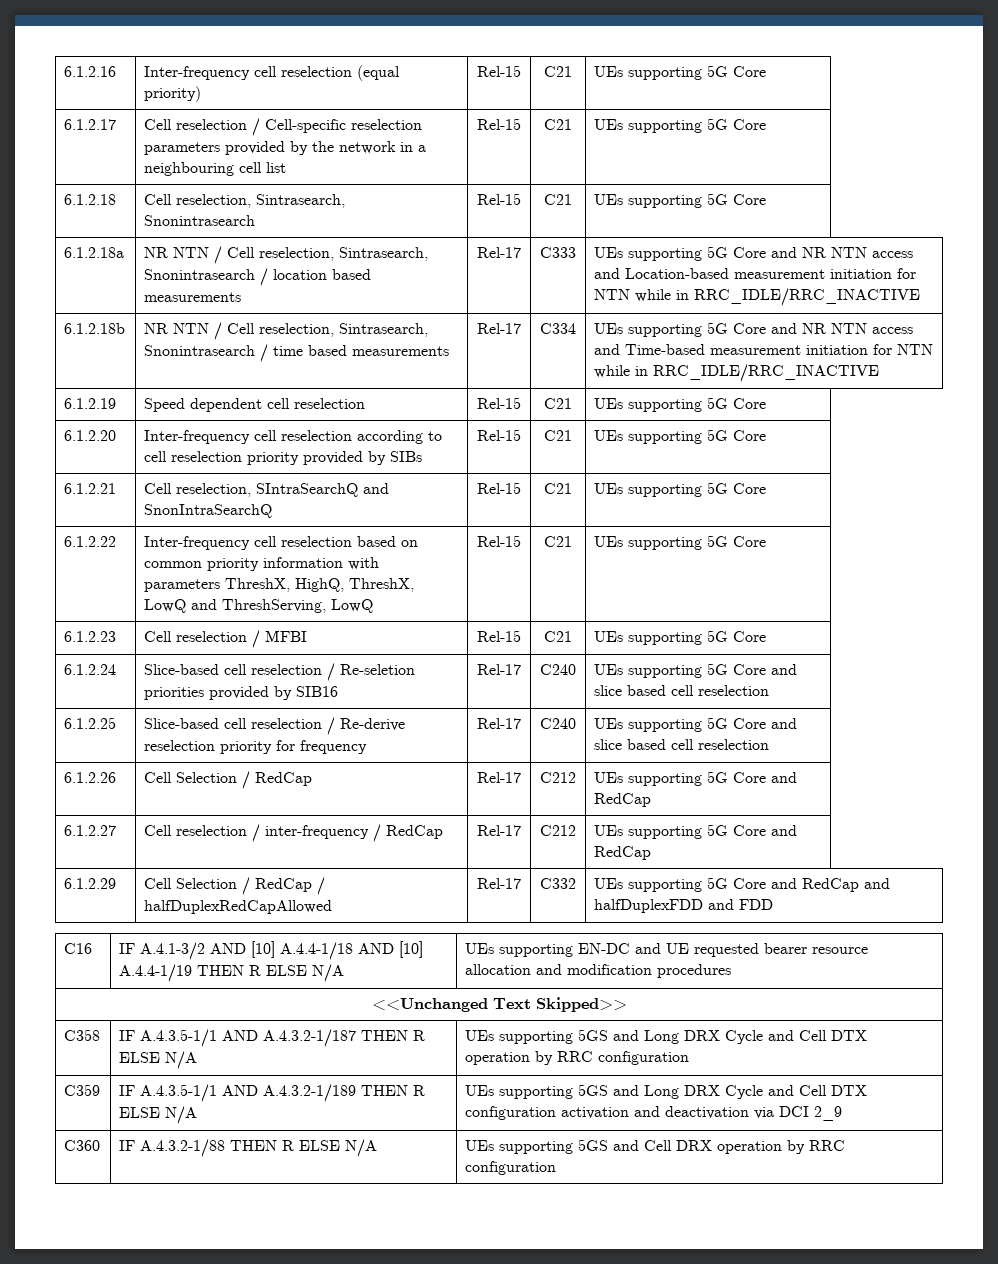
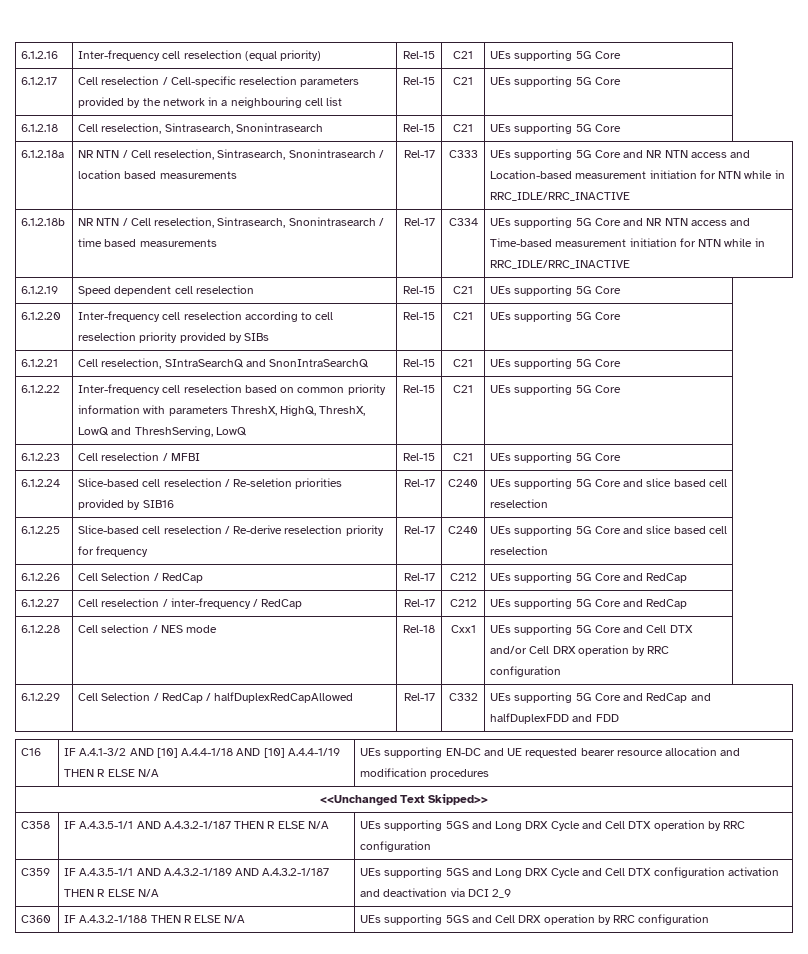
(652, 853) none -> [21,625,61,633] [78,624,218,633] [403,625,435,633] [450,625,476,633] [490,624,693,635] [490,645,670,656] [490,666,562,677] // 6.1.2.28 | Cell selection / NES mode | Rel-18 | Cxx1 | UEs supporting 5G Core and Cell DTX and/or Cell DRX operation by RRC configuration
(357, 1093) none -> [235,868,330,876] AND A.4.3.2-1/187
[140,1139,226,1157] A.4.3.2-1/88 -> [79,915,148,923] A.4.3.2-1/188

